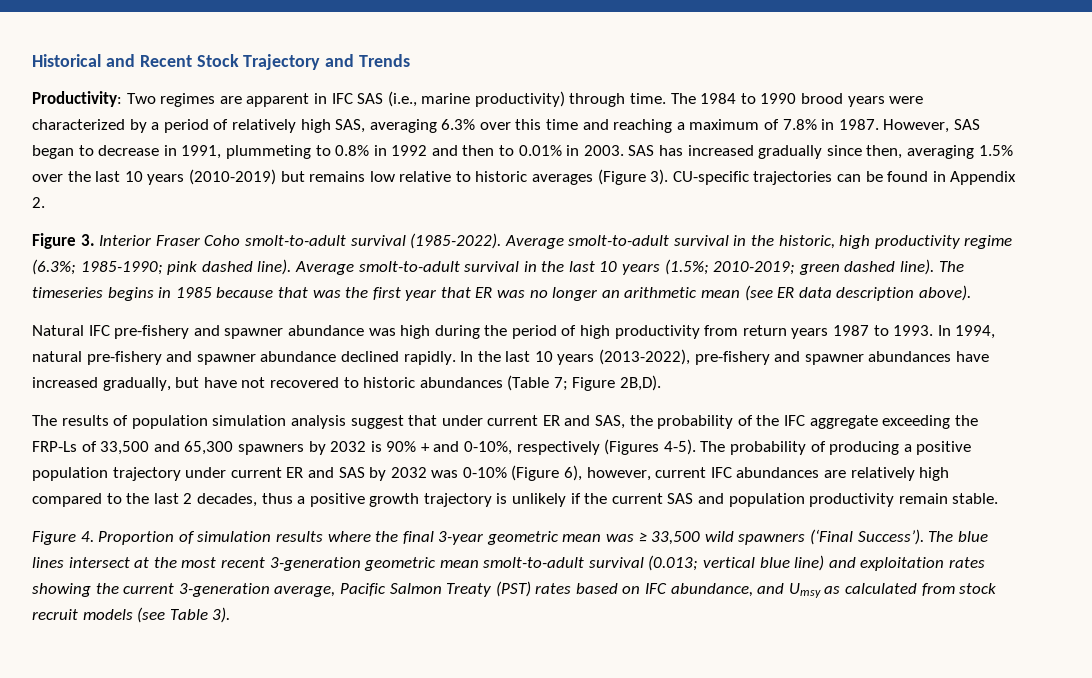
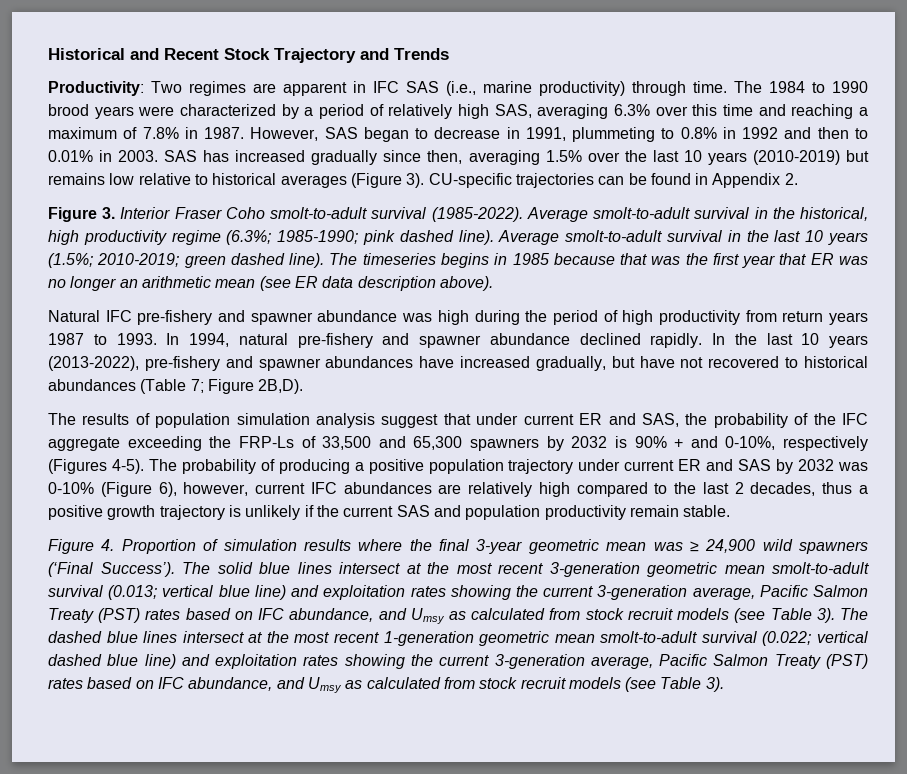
[475,171,528,182] historic -> [212,173,277,185] historical
[778,235,835,249] historic, -> [800,207,869,221] historical,
[363,377,416,388] historic -> [803,356,868,368] historical
[651,531,701,545] 33,500 -> [705,539,756,553] 24,900
(954, 536) none -> [217,562,253,574] solid
(231, 615) none -> [839,608,868,620] [48,631,868,646] [48,654,869,669] [48,677,724,693] The dashed blue lines intersect at the most recent 1-generation geometric mean smolt-to-adult survival (0.022; vertical dashed blue line) and exploitation rates showing the current 3-generation average, Pacific Salmon Treaty (PST) rates based on IFC abundance, and Umsy as calculated from stock recruit models (see Table 3).

